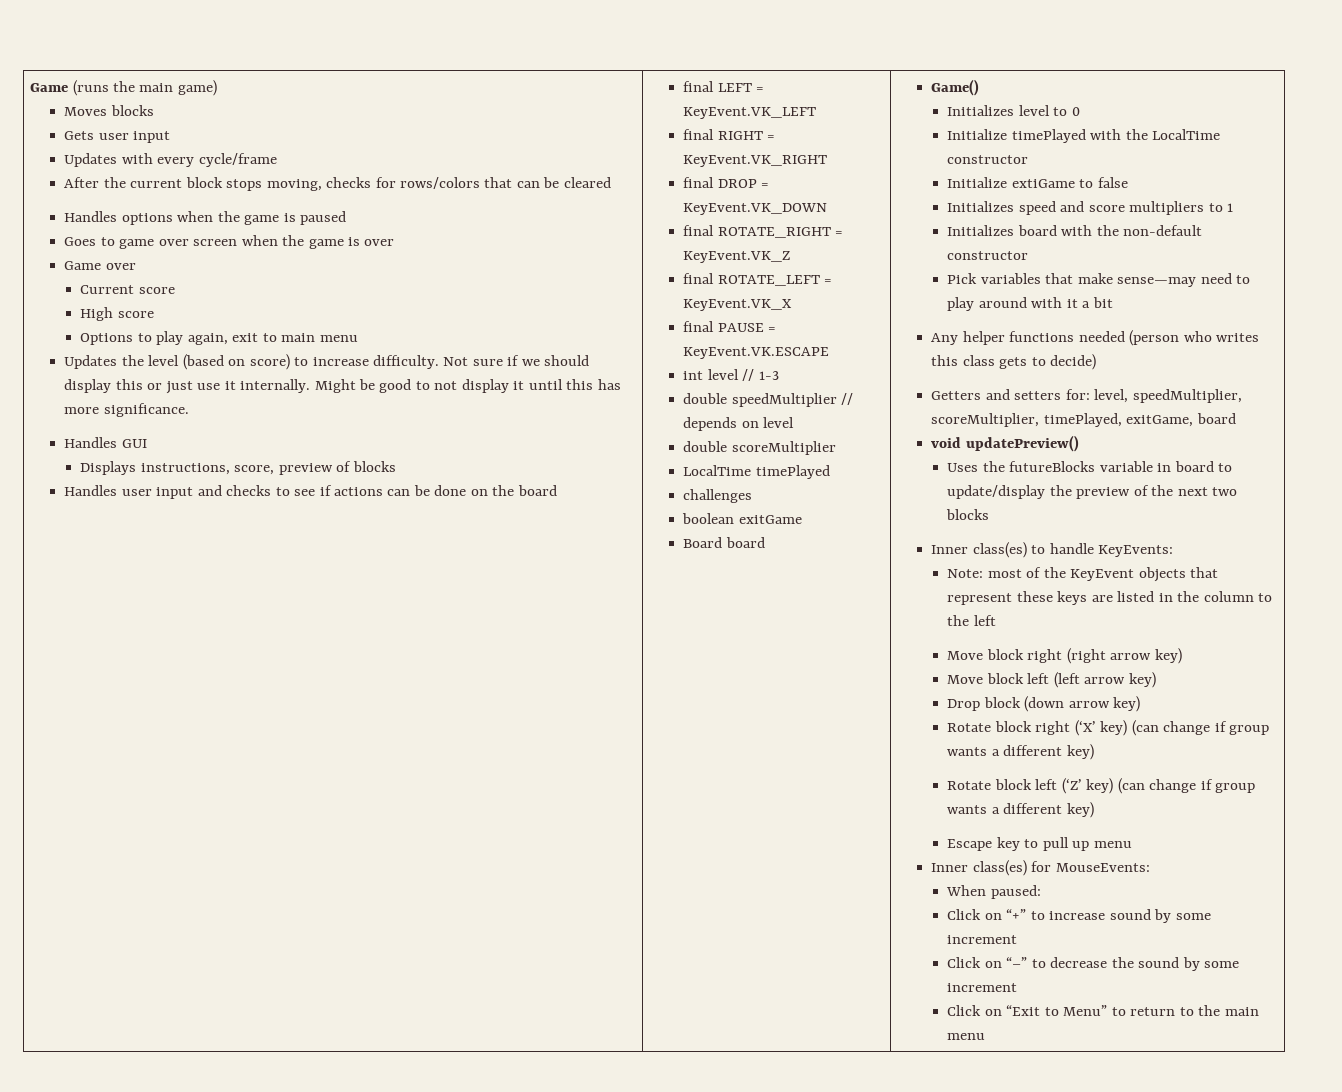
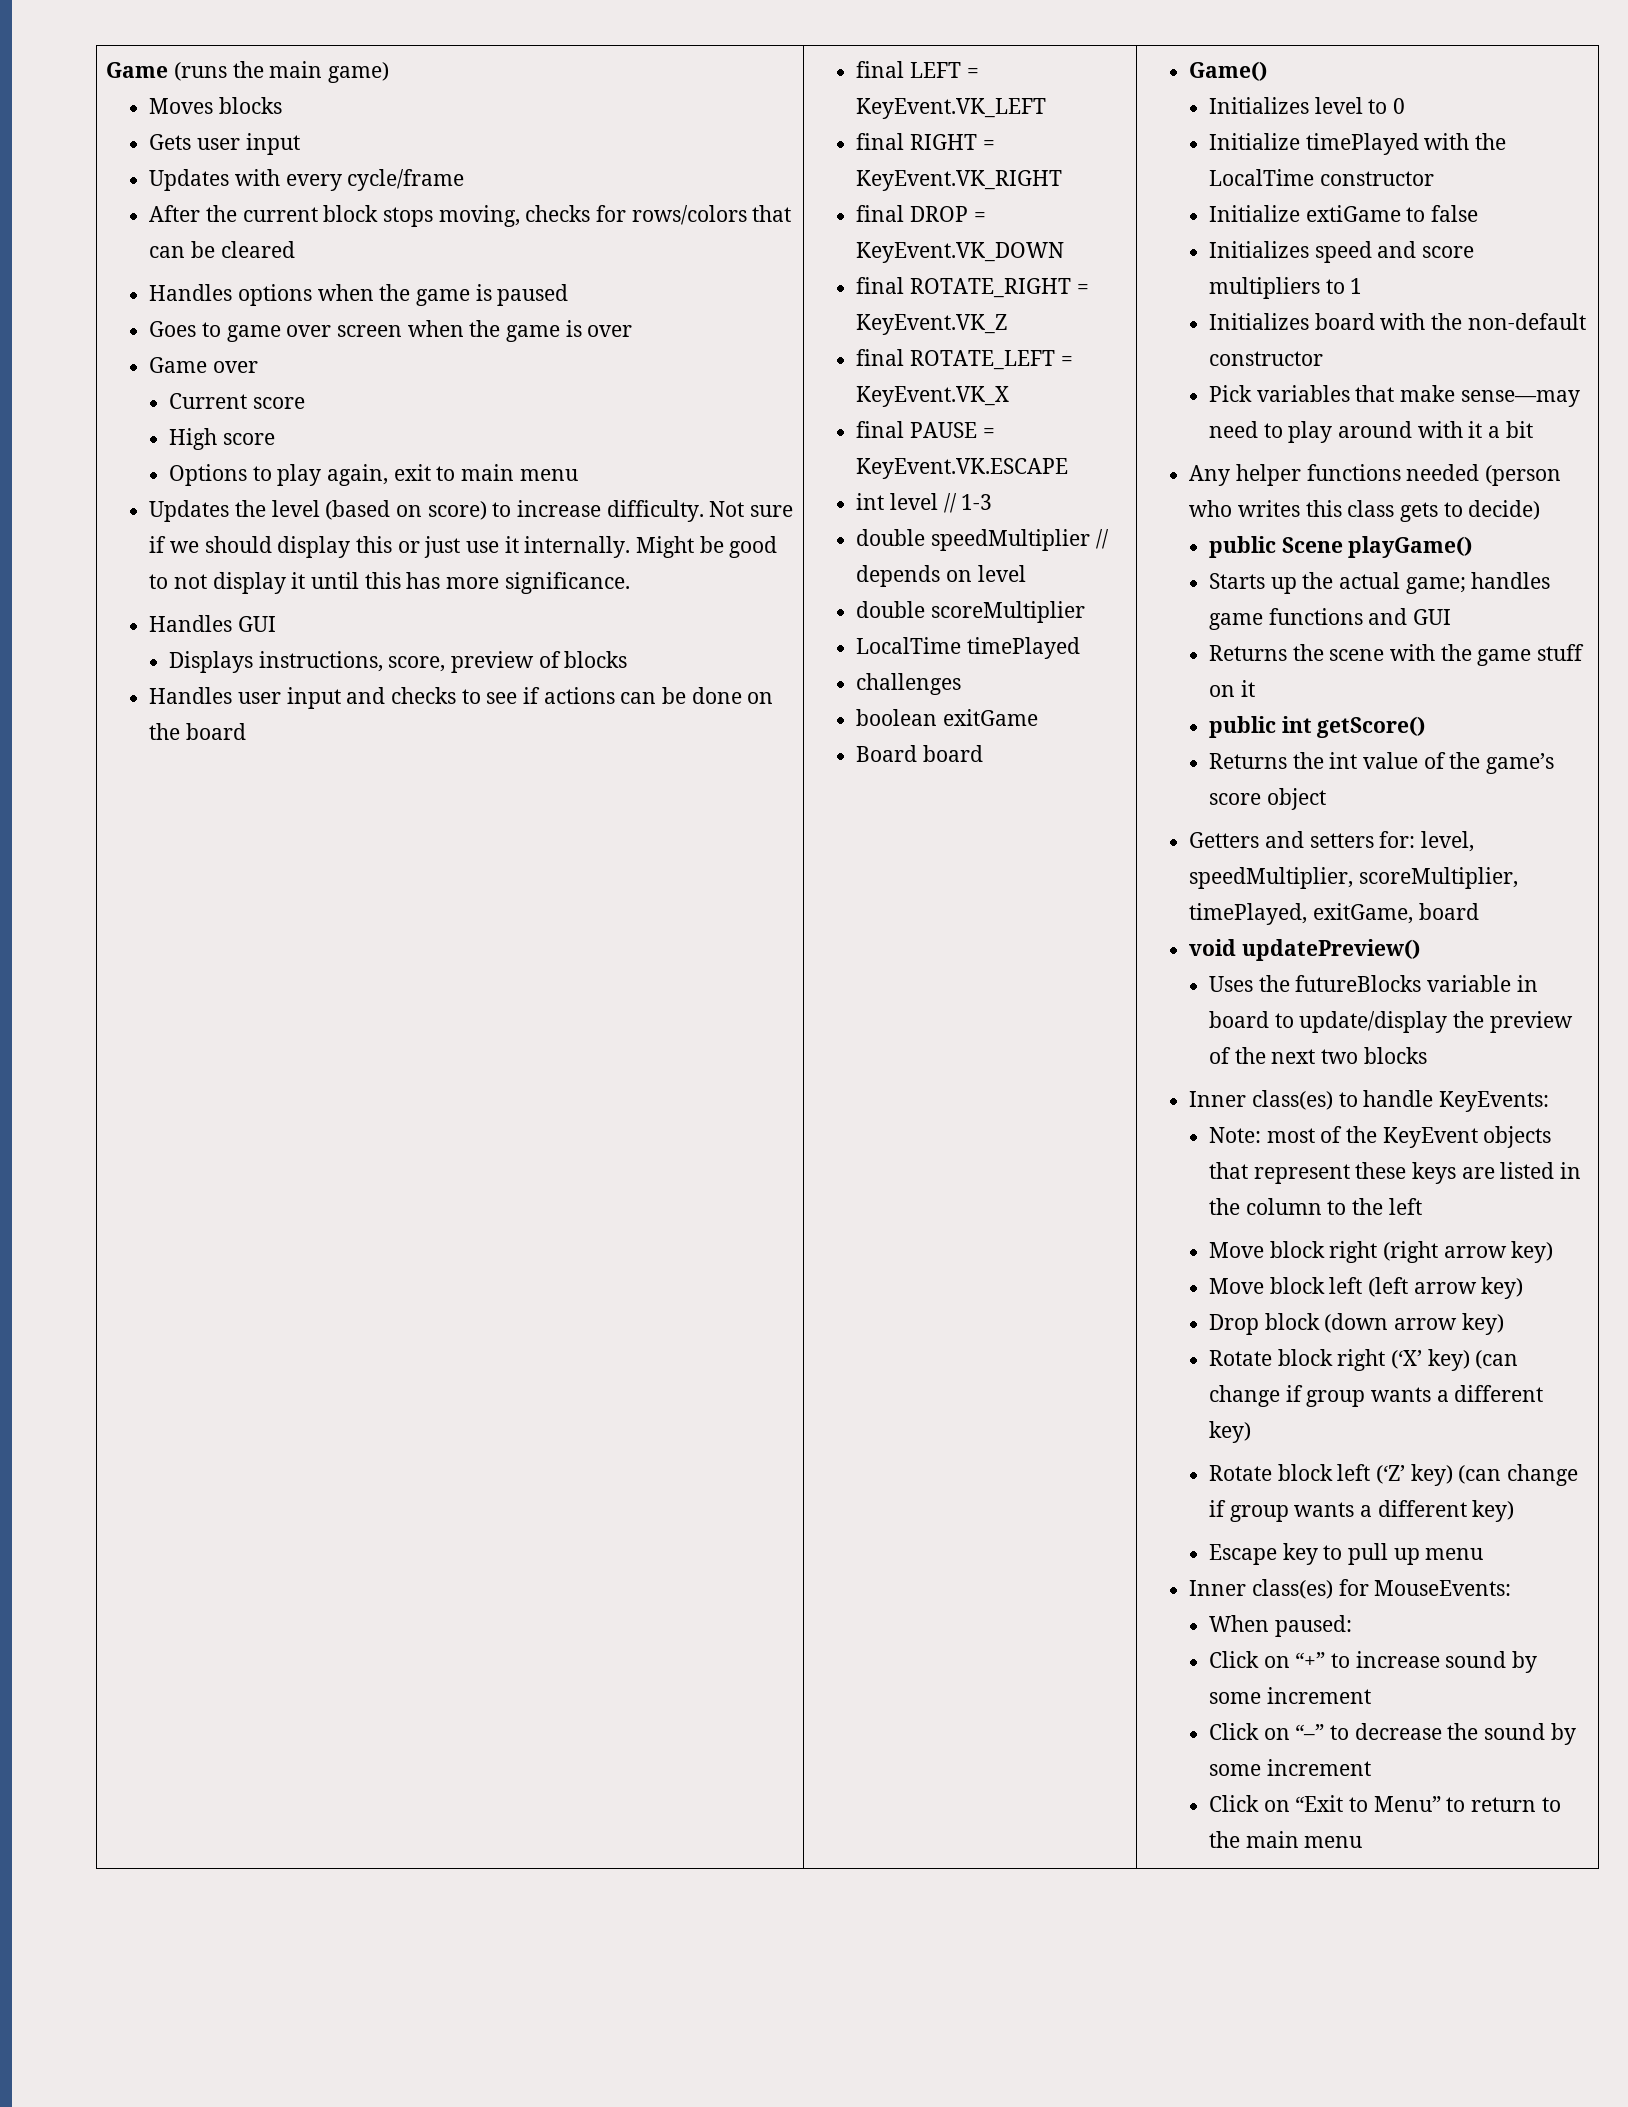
(1097, 362) none -> [1208,536,1473,558] [1208,572,1551,594] [1208,608,1451,630] [1208,644,1584,666] [1208,680,1255,697] [1208,716,1426,738] [1208,752,1554,774] [1208,788,1326,810] // public Scene playGame() // Starts up the actual game; handles game functions and GUI // Returns the scene with the game stuff on it // public int getScore() // Returns the int value of the game’s score object

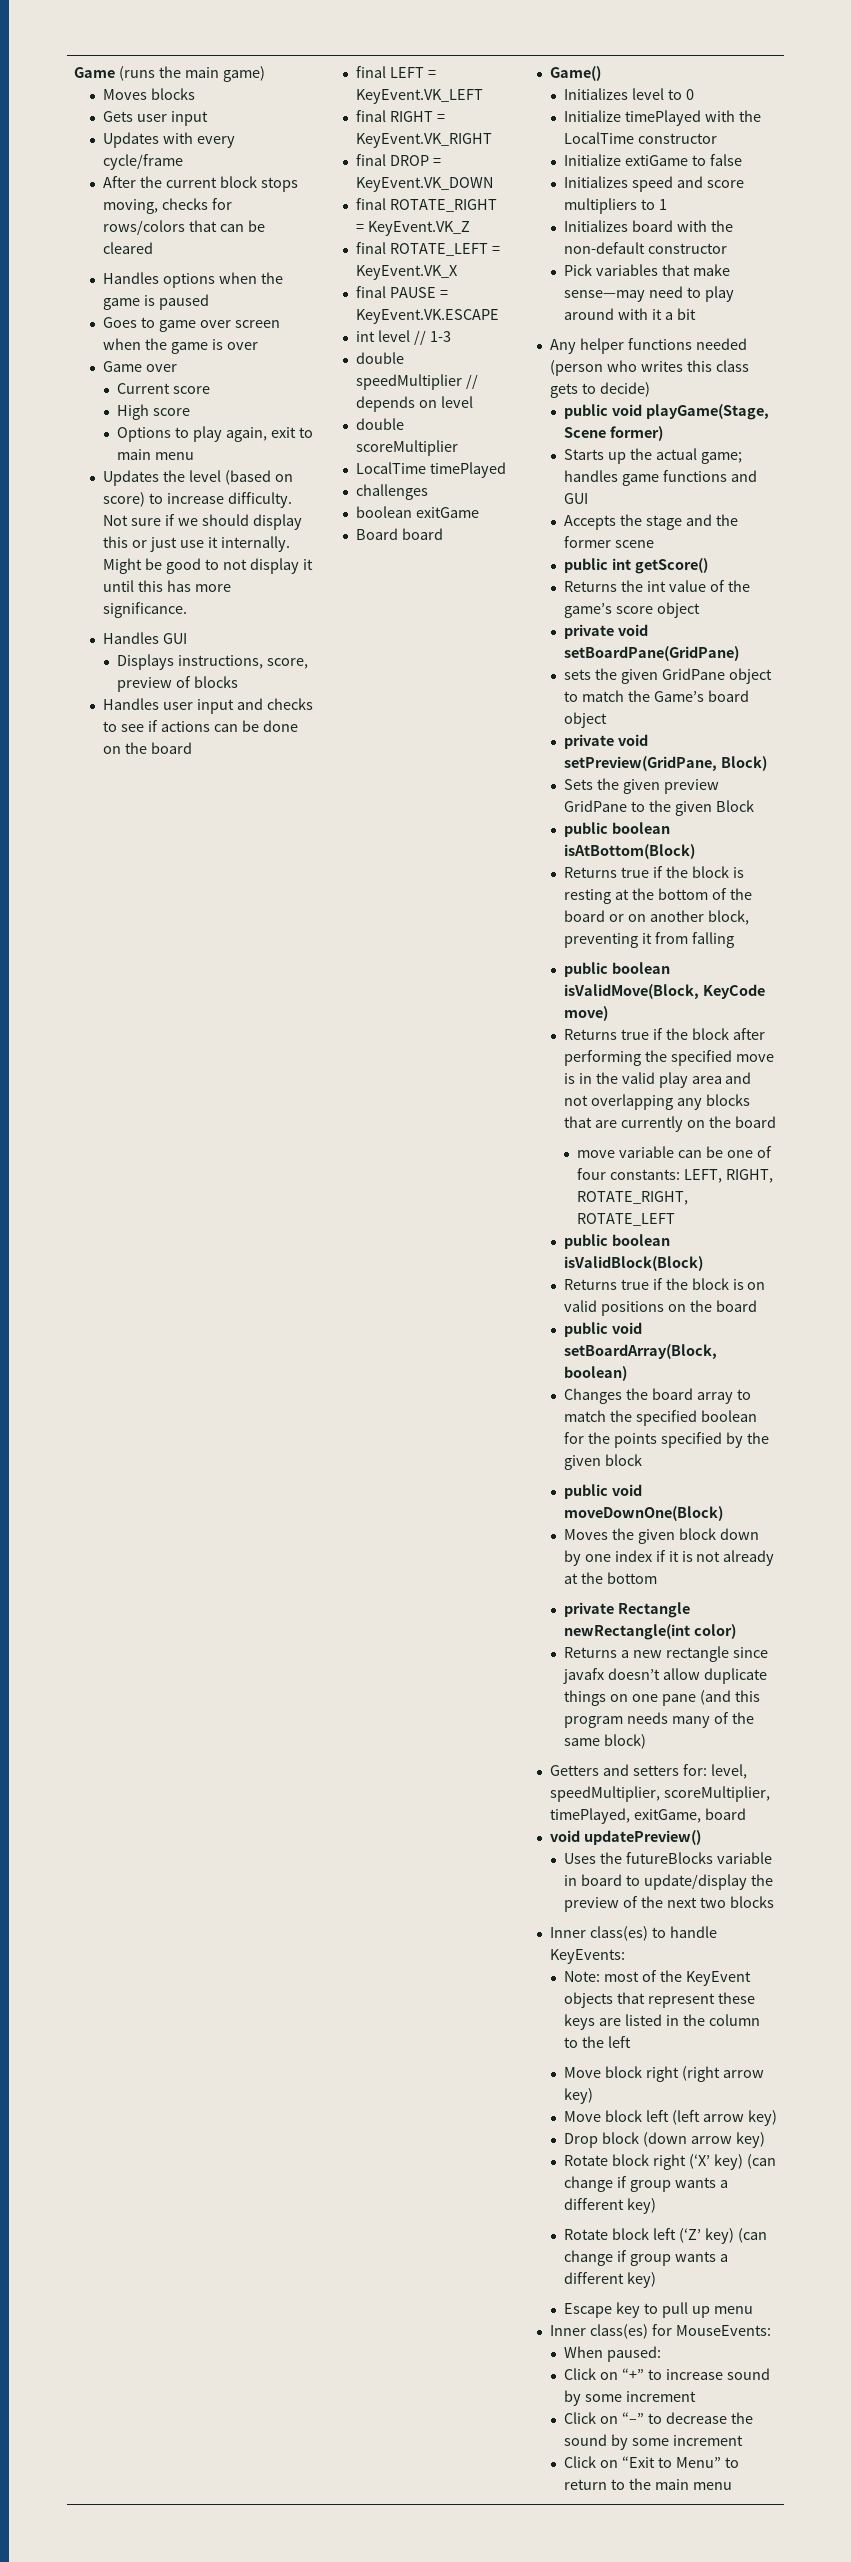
[1281,536,1473,558] Scene playGame() -> [611,404,769,420] [563,426,663,441] void playGame(Stage, Scene former)
[1208,644,1584,666] [1208,680,1255,697] Returns the scene with the game stuff on it -> [563,514,738,530] [563,536,654,548] Accepts the stage and the former scene
(1326, 799) none -> [563,624,648,639] [563,646,739,661] [563,668,772,684] [563,690,749,702] [563,712,607,728] [563,734,648,749] [563,756,767,771] [563,778,719,794] [563,800,754,816] [563,822,670,837] [563,844,695,859] [563,866,744,878] [563,888,752,904] [563,910,749,925] [563,932,734,948] [563,962,670,977] [563,984,765,999] [563,1006,608,1021] [563,1028,765,1040] [563,1050,774,1066] [563,1072,752,1088] [563,1094,750,1110] [563,1116,776,1132] [577,1146,773,1158] [577,1168,774,1183] [577,1191,689,1205] [577,1213,676,1226] [563,1234,670,1249] [563,1256,703,1271] [563,1278,766,1290] [563,1300,757,1316] [563,1322,642,1337] [563,1344,717,1359] [563,1366,627,1381] [563,1388,751,1404] [563,1410,757,1426] [563,1432,769,1448] [563,1454,642,1470] [563,1484,642,1499] [563,1506,723,1521] [563,1528,759,1544] [563,1550,775,1566] [563,1572,657,1584] [563,1602,690,1618] [563,1624,736,1640] [563,1646,768,1662] [562,1668,767,1684] [563,1690,760,1706] [563,1712,754,1728] [563,1734,646,1749] // private void setBoardPane(GridPane) // sets the given GridPane object to match the Game’s board object // private void setPreview(GridPane, Block) // Sets the given preview GridPane to the given Block // public boolean isAtBottom(Block) // Returns true if the block is resting at the bottom of the board or on another block, preventing it from falling // public boolean isValidMove(Block, KeyCode move) // Returns true if the block after performing the specified move is in the valid play area and not overlapping any blocks that are currently on the board // move variable can be one of four constants: LEFT, RIGHT, ROTATE_RIGHT, ROTATE_LEFT // public boolean isValidBlock(Block) // Returns true if the block is on valid positions on the board // public void setBoardArray(Block, boolean) // Changes the board array to match the specified boolean for the points specified by the given block // public void moveDownOne(Block) // Moves the given block down by one index if it is not already at the bottom // private Rectangle newRectangle(int color) // Returns a new rectangle since javafx doesn’t allow duplicate things on one pane (and this program needs many of the same block)

